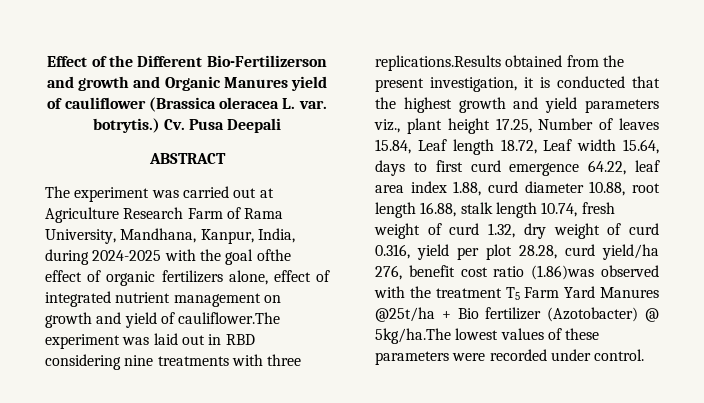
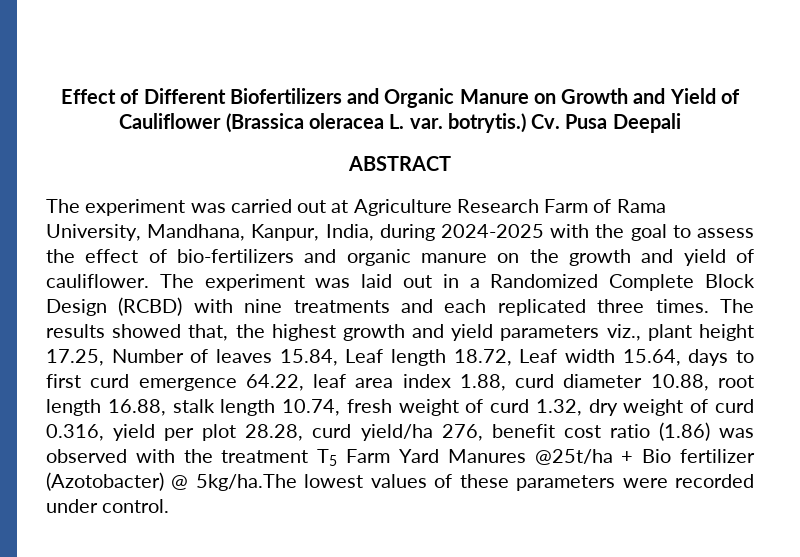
[109,55,327,67] [46,76,328,91] [47,97,146,109] the Different Bio-Fertilizerson and growth and Organic Manures yield of cauliflower -> [143,88,740,108] [119,113,222,129] Different Biofertilizers and Organic Manure on Growth and Yield of Cauliflower
[256,249,291,261] [45,270,330,286] [45,291,281,307] ofthe effect of organic fertilizers alone, effect of integrated nutrient management on -> [672,225,755,238] [46,249,559,266] to assess the effect of bio-fertilizers and organic manure on the
[178,312,281,324] cauliflower.The -> [46,274,194,288] cauliflower. The
[225,334,255,345] [45,354,302,370] [375,55,624,71] [375,76,660,92] RBD considering nine treatments with three replications.Results obtained from the present investigation, it is conducted that -> [469,274,755,291] [46,297,754,316] [46,324,229,341] a Randomized Complete Block Design (RCBD) with nine treatments and each replicated three times. The results showed that,
[531,265,595,280] (1.86)was -> [658,422,754,441] (1.86) was

